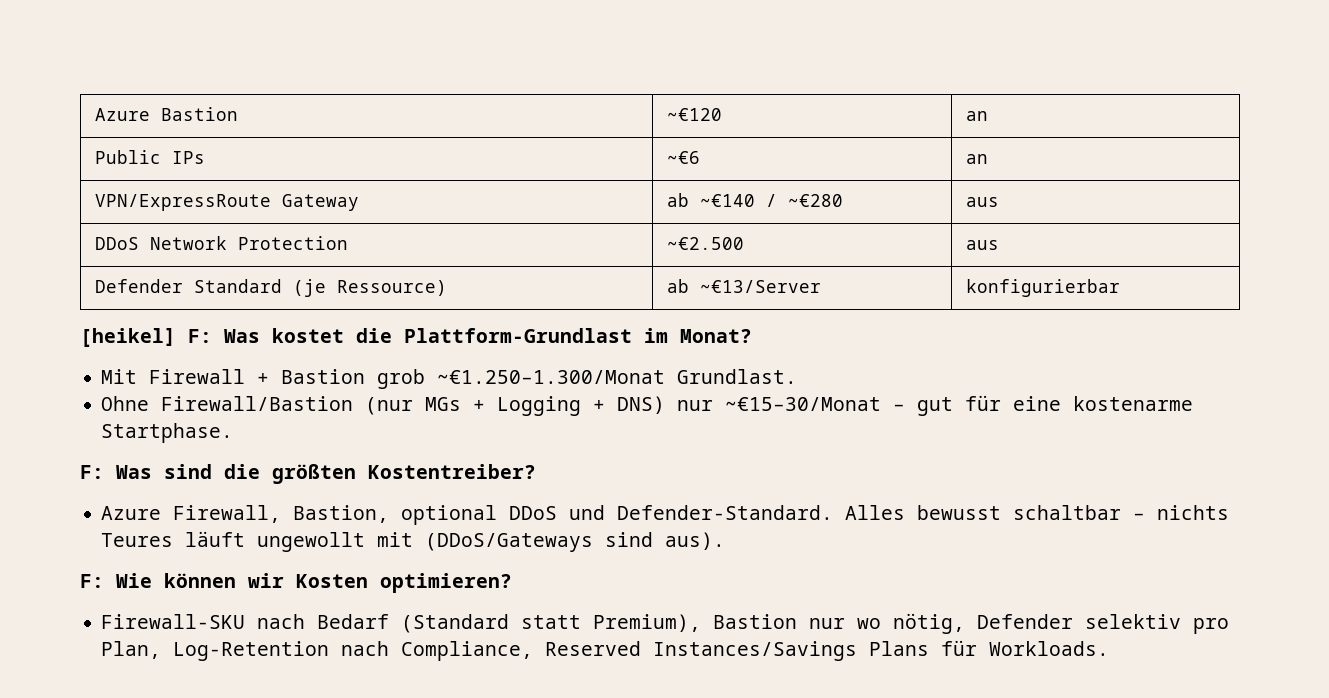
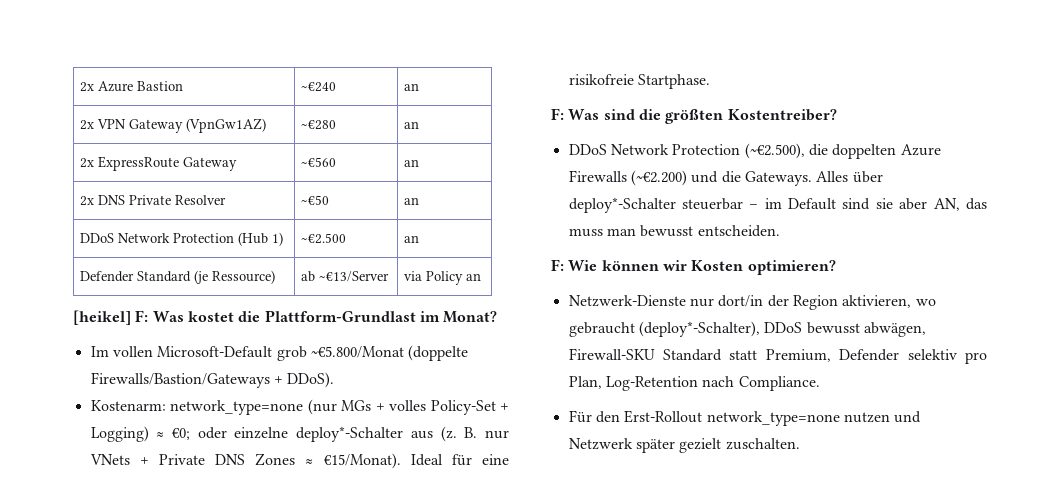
(94, 114) none -> [79,82,94,92] 2x
[666,108,722,121] [965,111,988,121] [94,150,205,164] [666,151,700,164] [965,154,988,164] [94,194,271,211] ~€120 | an // Public IPs | ~€6 | an // VPN/ExpressRoute -> [300,82,336,92] [403,83,419,91] [79,118,266,133] [300,120,336,130] [403,121,419,129] [79,156,179,171] ~€240 | an // 2x VPN Gateway (VpnGw1AZ) | ~€280 | an // 2x ExpressRoute
[666,193,843,207] [965,197,999,207] [94,236,348,250] ab ~€140 / ~€280 | aus // DDoS Network Protection -> [300,157,336,167] [403,159,419,167] [79,195,226,206] [300,195,329,205] [403,197,419,205] [79,232,283,246] ~€560 | an // 2x DNS Private Resolver | ~€50 | an // DDoS Network Protection (Hub 1)
[965,240,999,250] aus -> [403,235,419,243] an
[965,279,1120,297] konfigurierbar -> [403,271,481,285] via Policy an
[101,369,798,389] [101,396,954,416] Mit Firewall + Bastion grob ~€1.250–1.300/Monat Grundlast. // Ohne Firewall/Bastion (nur MGs + Logging + DNS) nur ~€15–30/Monat – gut -> [90,345,469,361] [90,372,335,388] [90,399,509,415] [90,426,509,442] [89,453,443,469] Im vollen Microsoft-Default grob ~€5.800/Monat (doppelte Firewalls/Bastion/Gateways + DDoS). // Kostenarm: network_type=none (nur MGs + volles Policy-Set + Logging) ≈ €0; oder einzelne deploy*-Schalter aus (z. B. nur VNets + Private DNS Zones ≈ €15/Monat). Ideal
[1073,396,1194,411] kostenarme -> [568,74,634,85] risikofreie
[101,505,1230,525] [101,531,726,552] Azure Firewall, Bastion, optional DDoS und Defender-Standard. Alles bewusst schaltbar – nichts Teures läuft ungewollt mit (DDoS/Gateways sind aus). -> [568,143,941,159] [568,170,883,186] [568,197,987,213] [568,225,780,237] DDoS Network Protection (~€2.500), die doppelten Azure Firewalls (~€2.200) und die Gateways. Alles über deploy*-Schalter steuerbar – im Default sind sie aber AN, das muss man bewusst entscheiden.
[101,613,966,634] Firewall-SKU nach Bedarf (Standard statt Premium), Bastion nur wo nötig, -> [568,295,936,310] [568,321,926,337] [568,348,831,362] Netzwerk-Dienste nur dort/in der Region aktivieren, wo gebraucht (deploy*-Schalter), DDoS bewusst abwägen, Firewall-SKU Standard statt Premium,
[401,640,1110,661] Compliance, Reserved Instances/Savings Plans für Workloads. -> [738,376,820,391] [568,410,922,426] [568,438,800,453] Compliance. // Für den Erst-Rollout network_type=none nutzen und Netzwerk später gezielt zuschalten.

